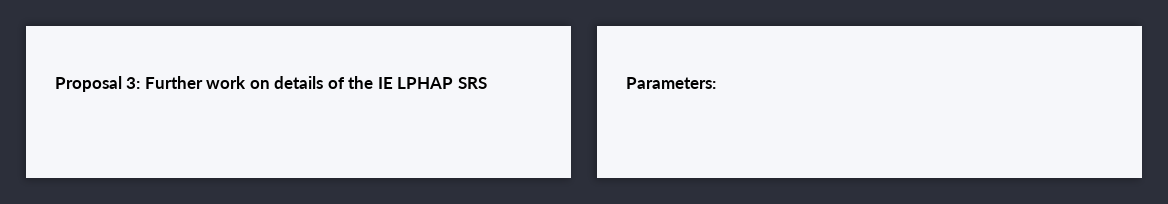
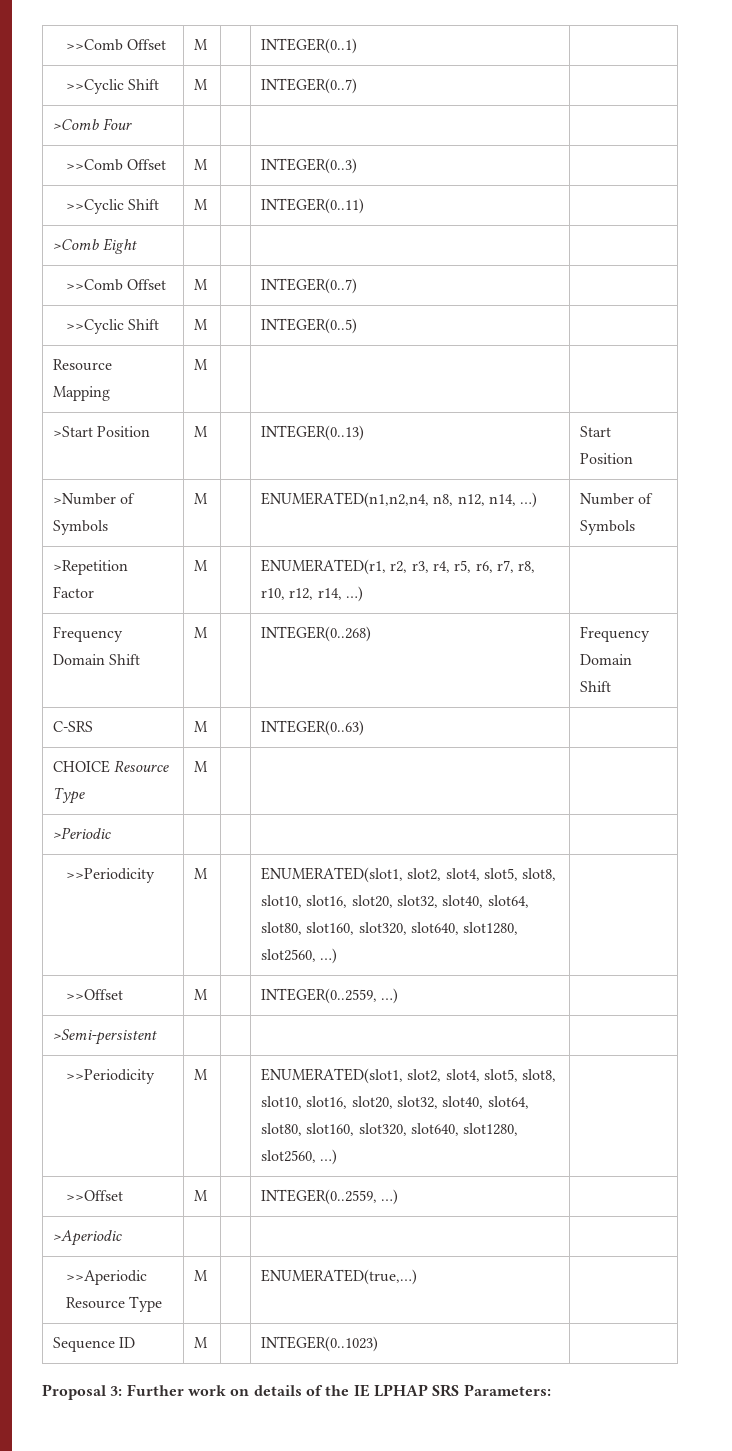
(55, 84) none -> [65,39,167,51] [194,39,209,50] [261,38,358,54] [65,79,160,94] [194,79,209,90] [261,78,358,94] [53,118,133,130] [65,159,167,171] [194,159,209,170] [261,158,358,174] [65,199,160,214] [194,199,209,210] [261,198,365,214] [53,238,138,254] [65,279,167,291] [194,279,209,290] [261,278,358,294] [65,319,160,334] [194,319,209,330] [261,318,358,334] [53,359,113,371] [53,386,111,401] [194,359,209,370] [53,426,151,437] [194,426,209,437] [261,425,365,441] [580,426,612,437] [580,453,634,464] [53,493,136,505] [53,520,109,535] [194,493,209,504] [261,492,538,508] [580,493,654,505] [580,520,636,535] [53,560,129,575] [53,586,95,598] [194,560,209,571] [261,559,536,575] [261,586,364,602] [53,626,124,642] [53,654,141,665] [194,627,209,638] [261,626,372,642] [580,626,651,642] [580,654,633,665] [580,681,612,692] [53,721,94,732] [194,721,209,732] [261,720,365,736] [53,760,170,773] [53,787,86,804] [194,761,209,772] [53,827,112,839] [65,868,155,883] [194,868,209,879] [261,867,557,883] [261,895,529,908] [261,922,519,935] [261,948,338,964] [65,989,123,1000] [194,989,209,1000] [261,988,399,1004] [53,1029,158,1045] [65,1069,155,1084] [194,1069,209,1080] [261,1068,557,1084] [261,1096,529,1109] [261,1123,519,1136] [261,1149,338,1165] [65,1190,123,1201] [194,1190,209,1201] [261,1189,399,1205] [53,1230,123,1246] [65,1270,147,1285] [65,1296,163,1312] [194,1270,209,1281] [261,1269,418,1285] [53,1337,136,1352] [194,1337,209,1348] [261,1336,379,1352] >>Comb Offset | M | | INTEGER(0..1) | // >>Cyclic Shift | M | | INTEGER(0..7) | // >Comb Four | | | | // >>Comb Offset | M | | INTEGER(0..3) | // >>Cyclic Shift | M | | INTEGER(0..11) | // >Comb Eight | | | | // >>Comb Offset | M | | INTEGER(0..7) | // >>Cyclic Shift | M | | INTEGER(0..5) | // Resource Mapping | M | | | // >Start Position | M | | INTEGER(0..13) | Start Position // >Number of Symbols | M | | ENUMERATED(n1,n2,n4, n8, n12, n14, …) | Number of Symbols // >Repetition Factor | M | | ENUMERATED(r1, r2, r3, r4, r5, r6, r7, r8, r10, r12, r14, …) | // Frequency Domain Shift | M | | INTEGER(0..268) | Frequency Domain Shift // C-SRS | M | | INTEGER(0..63) | // CHOICE Resource Type | M | | | // >Periodic | | | | // >>Periodicity | M | | ENUMERATED(slot1, slot2, slot4, slot5, slot8, slot10, slot16, slot20, slot32, slot40, slot64, slot80, slot160, slot320, slot640, slot1280, slot2560, …) | // >>Offset | M | | INTEGER(0..2559, …) | // >Semi-persistent | | | | // >>Periodicity | M | | ENUMERATED(slot1, slot2, slot4, slot5, slot8, slot10, slot16, slot20, slot32, slot40, slot64, slot80, slot160, slot320, slot640, slot1280, slot2560, …) | // >>Offset | M | | INTEGER(0..2559, …) | // >Aperiodic | | | | // >>Aperiodic Resource Type | M | | ENUMERATED(true,…) | // Sequence ID | M | | INTEGER(0..1023) | //

